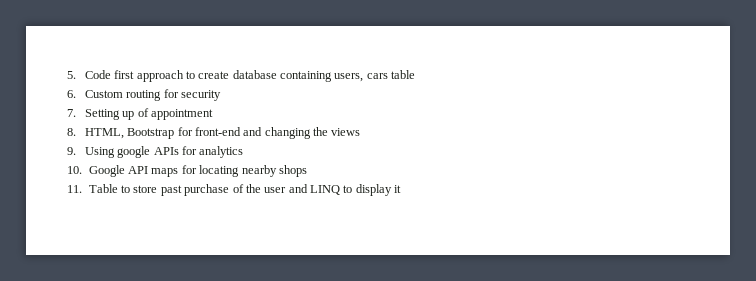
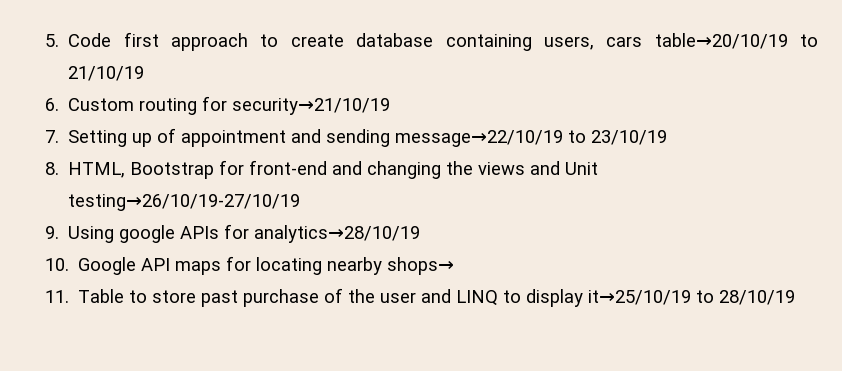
[391,70,416,79] table -> [654,33,818,49] [68,66,145,81] table→20/10/19 to 21/10/19
[180,90,221,101] security -> [232,98,391,115] security→21/10/19
(213, 114) none -> [291,129,668,147] and sending message→22/10/19 to 23/10/19
(361, 132) none -> [530,161,599,175] [68,194,301,211] and Unit testing→26/10/19-27/10/19
[199,146,244,158] analytics -> [254,225,421,243] analytics→28/10/19
[278,165,307,177] shops -> [387,257,455,275] shops→
[394,185,402,193] it -> [588,290,796,305] it→25/10/19 to 28/10/19

